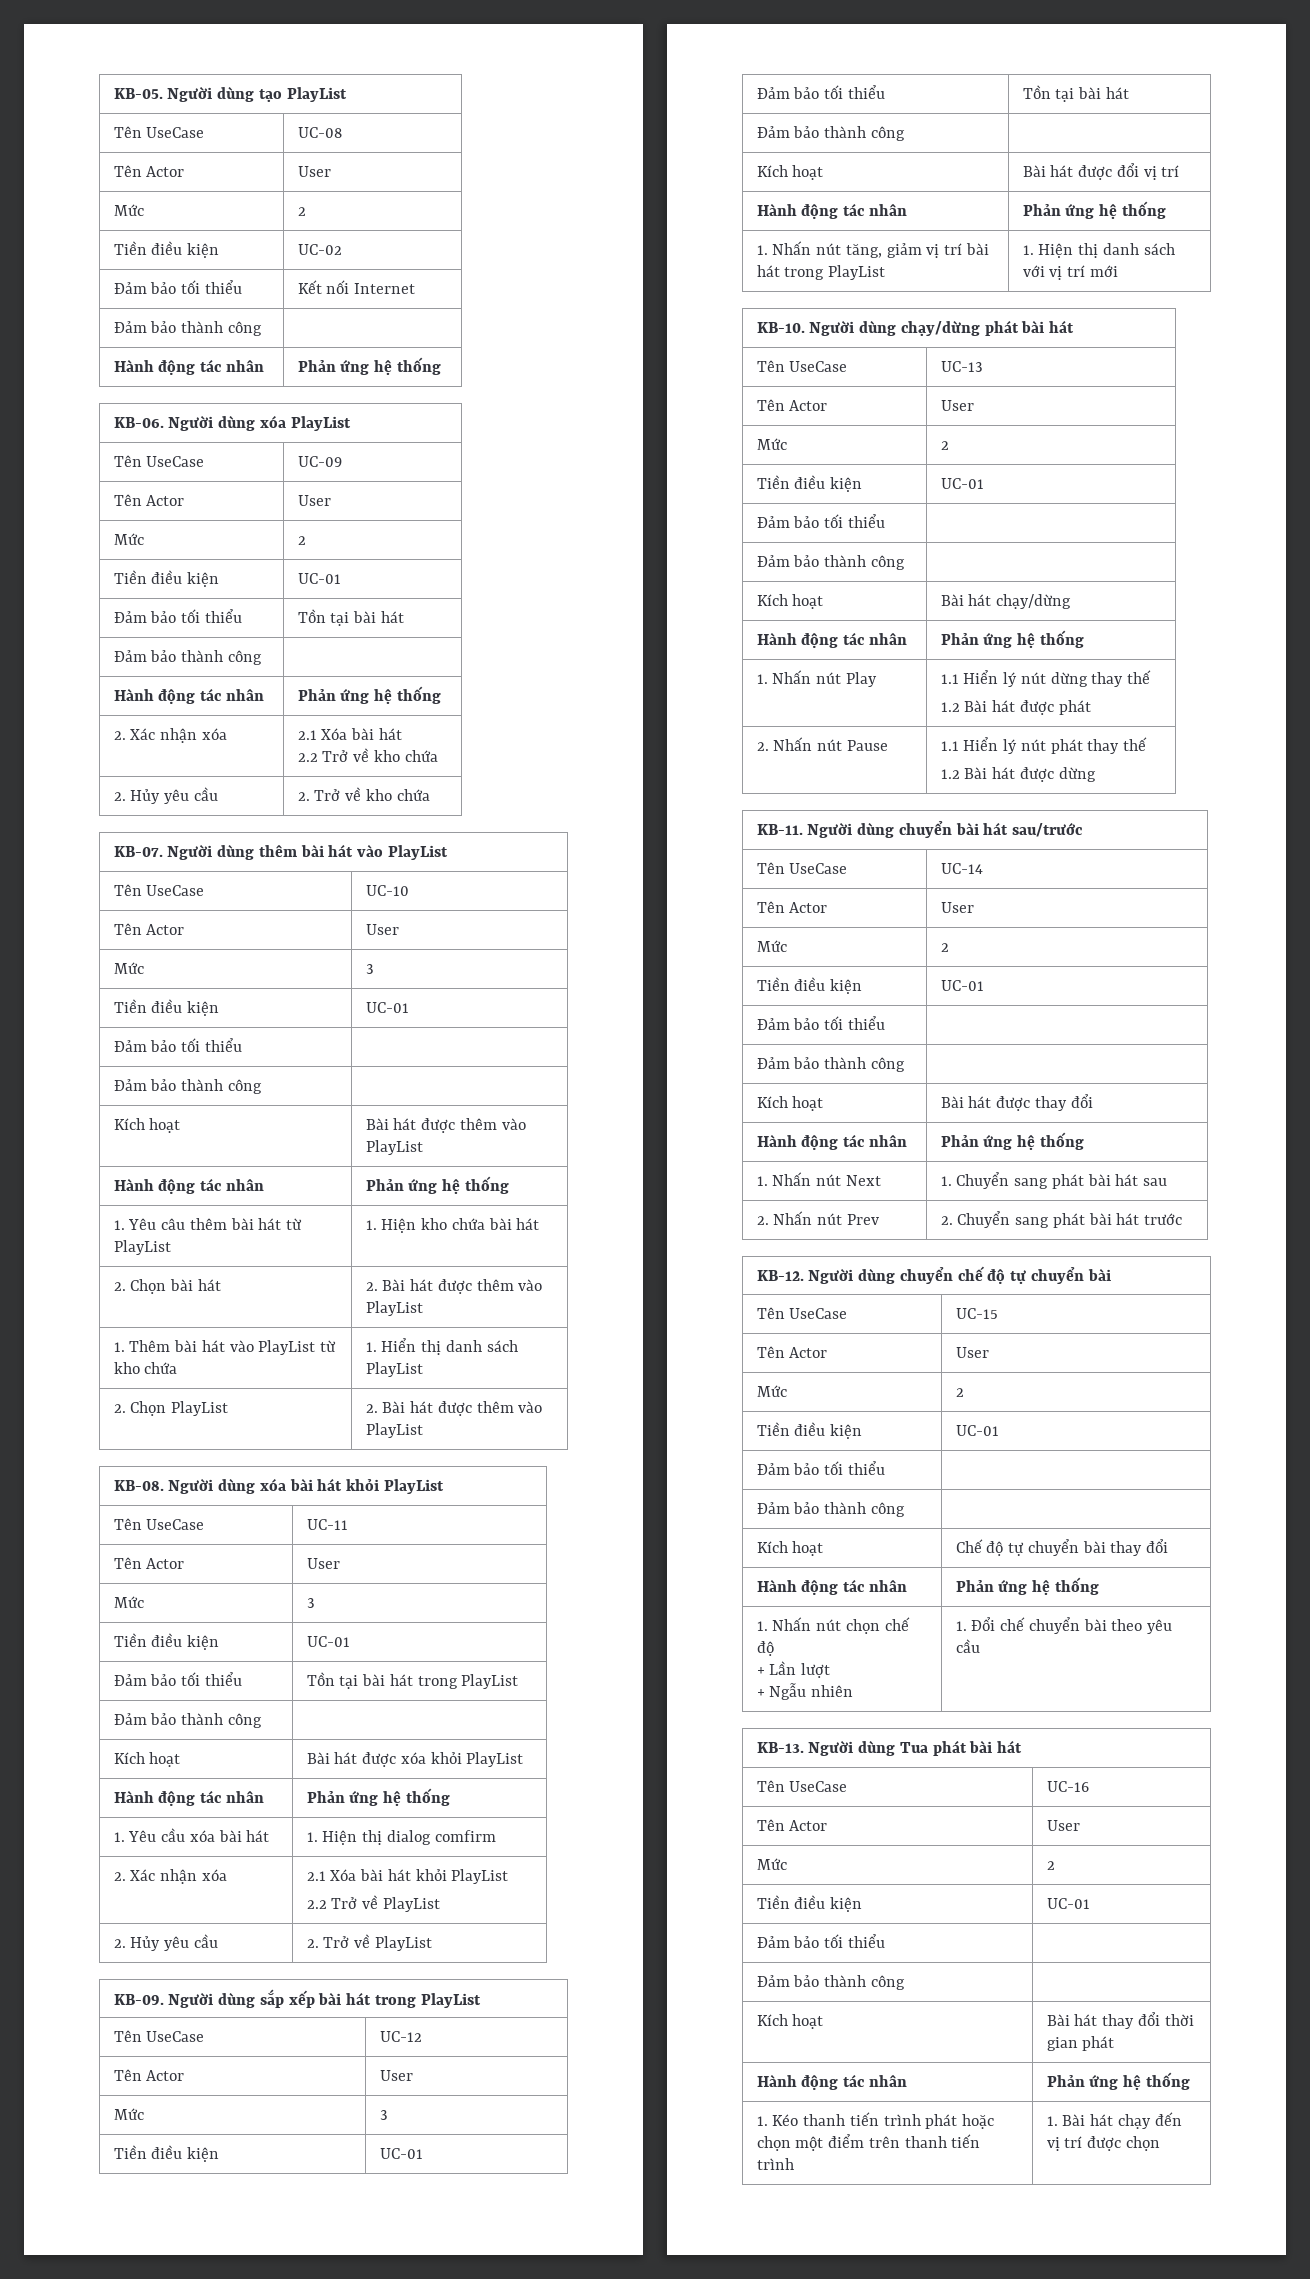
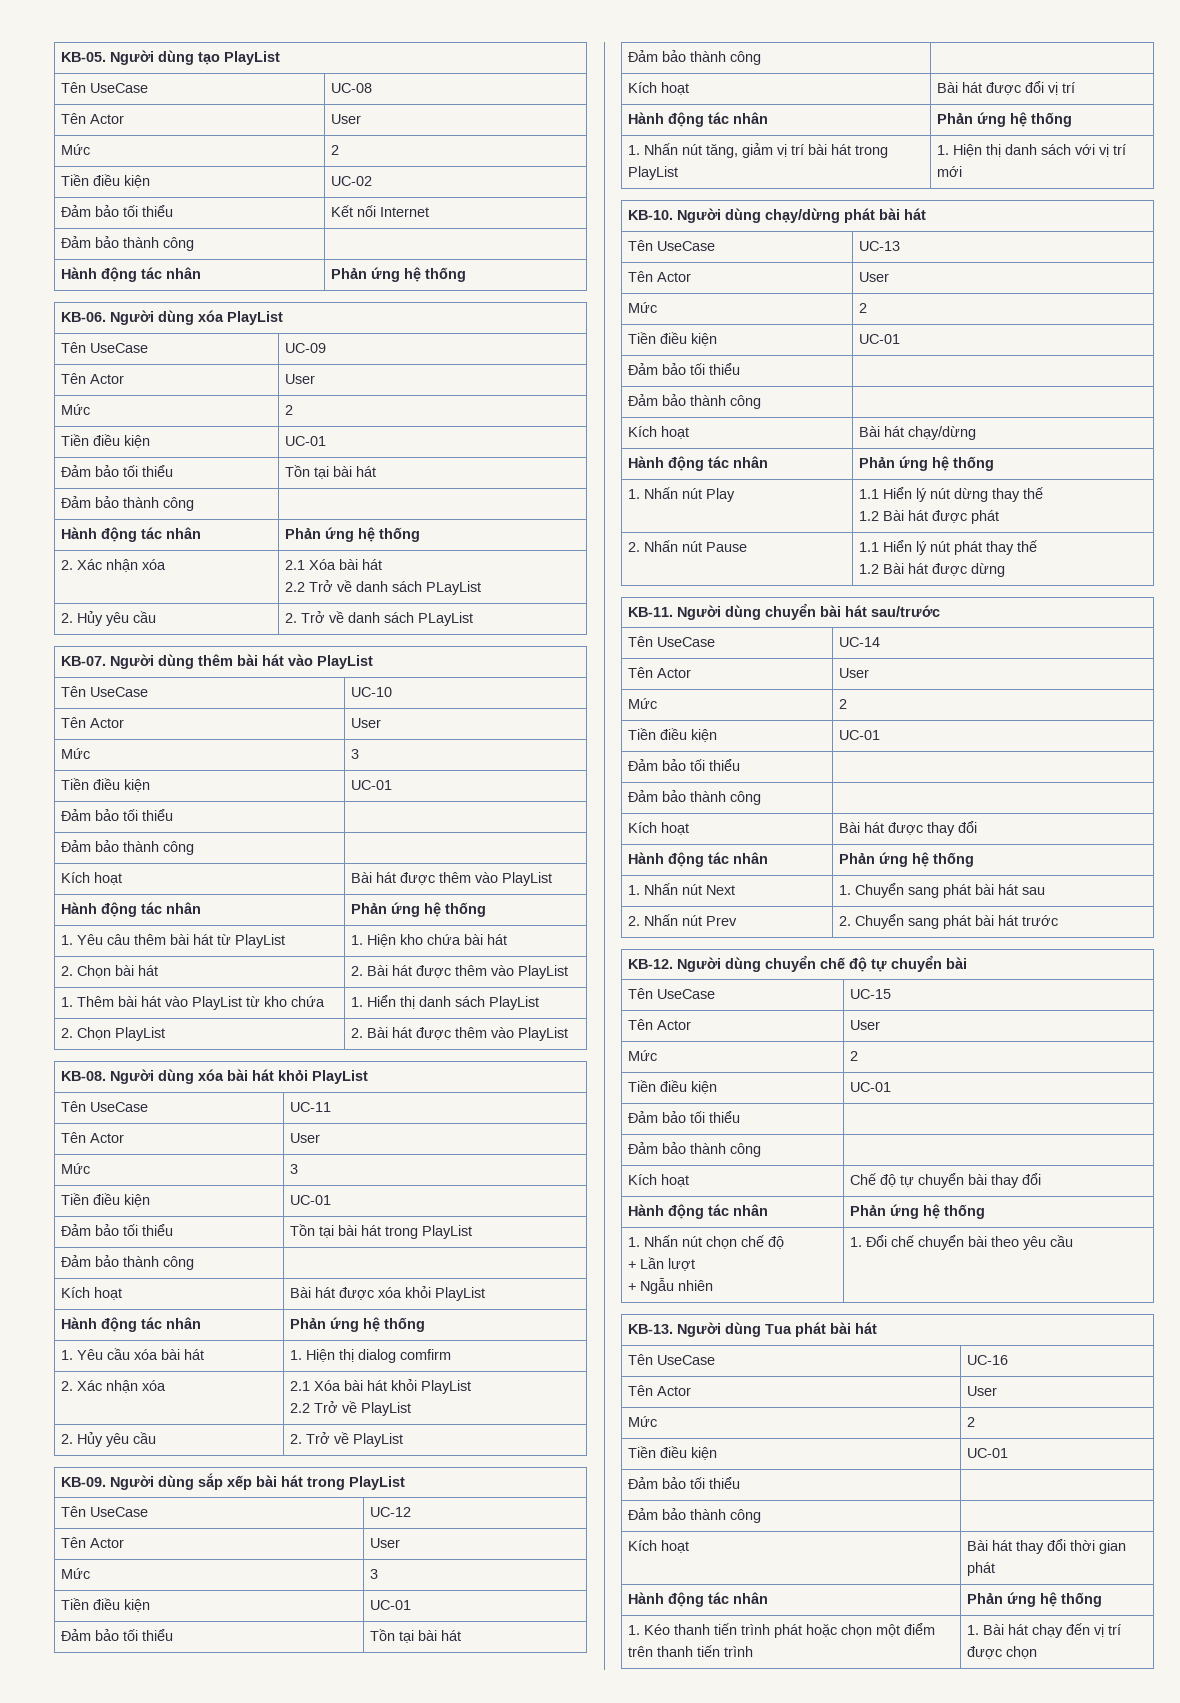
[373,750,438,762] [113,787,218,804] [297,787,430,801] kho chứa // 2. Hủy yêu cầu | 2. Trở về kho chứa -> [356,581,482,595] [61,611,157,626] [285,611,474,626] danh sách PLayList // 2. Hủy yêu cầu | 2. Trở về danh sách PLayList

